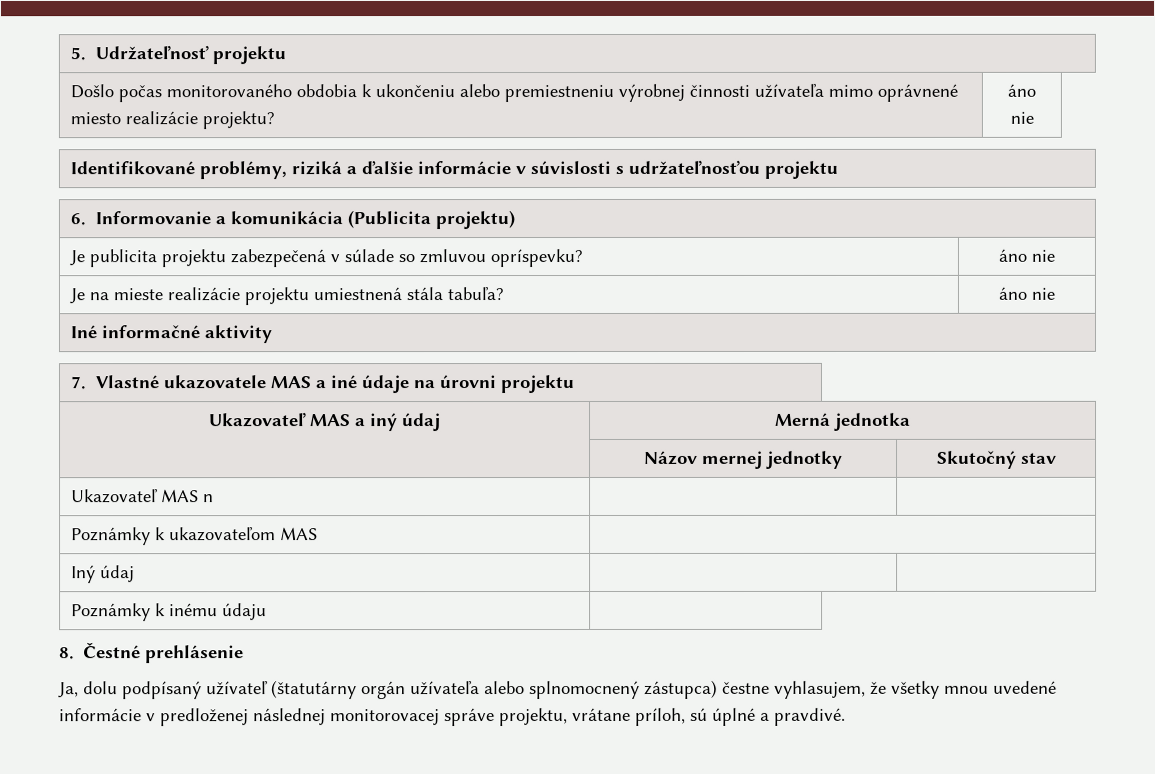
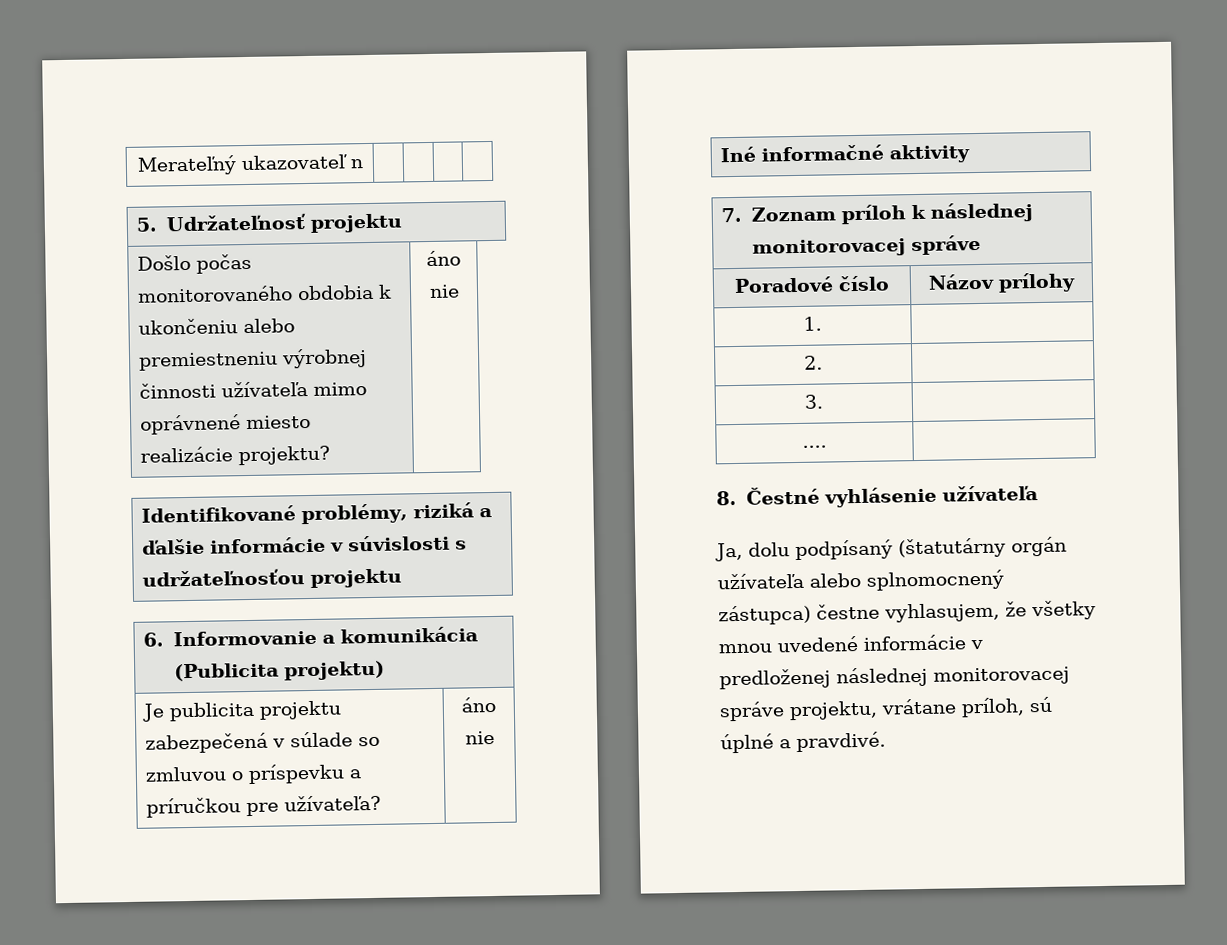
(70, 54) none -> [136,154,363,176] Merateľný ukazovateľ n | | | | //
[490,248,584,268] [998,248,1055,262] [69,287,505,306] opríspevku? | áno nie // Je na mieste realizácie projektu umiestnená stála tabuľa? -> [231,763,362,785] [146,794,382,818] o príspevku a príručkou pre užívateľa?
[94,375,575,394] [209,412,441,432] [775,412,911,431] [644,450,843,469] [936,450,1057,469] [71,489,215,504] [71,527,319,546] [71,565,136,584] [71,603,268,622] Vlastné ukazovatele MAS a iné údaje na úrovni projektu // Ukazovateľ MAS a iný údaj | Merná jednotka // | Názov mernej jednotky | Skutočný stav // Ukazovateľ MAS n | | // Poznámky k ukazovateľom MAS | // Iný údaj | | // Poznámky k inému údaju -> [750,202,1033,225] [751,234,981,258] [734,275,890,293] [928,272,1076,293] [803,316,822,331] [804,355,823,370] [804,394,823,409] [802,445,827,448] Zoznam príloh k následnej monitorovacej správe // Poradové číslo | Názov prílohy // 1. | // 2. | // 3. | // ....
[145,645,245,664] prehlásenie -> [823,485,1038,508] vyhlásenie užívateľa
[206,681,268,696] užívateľ -> (893, 550) none

